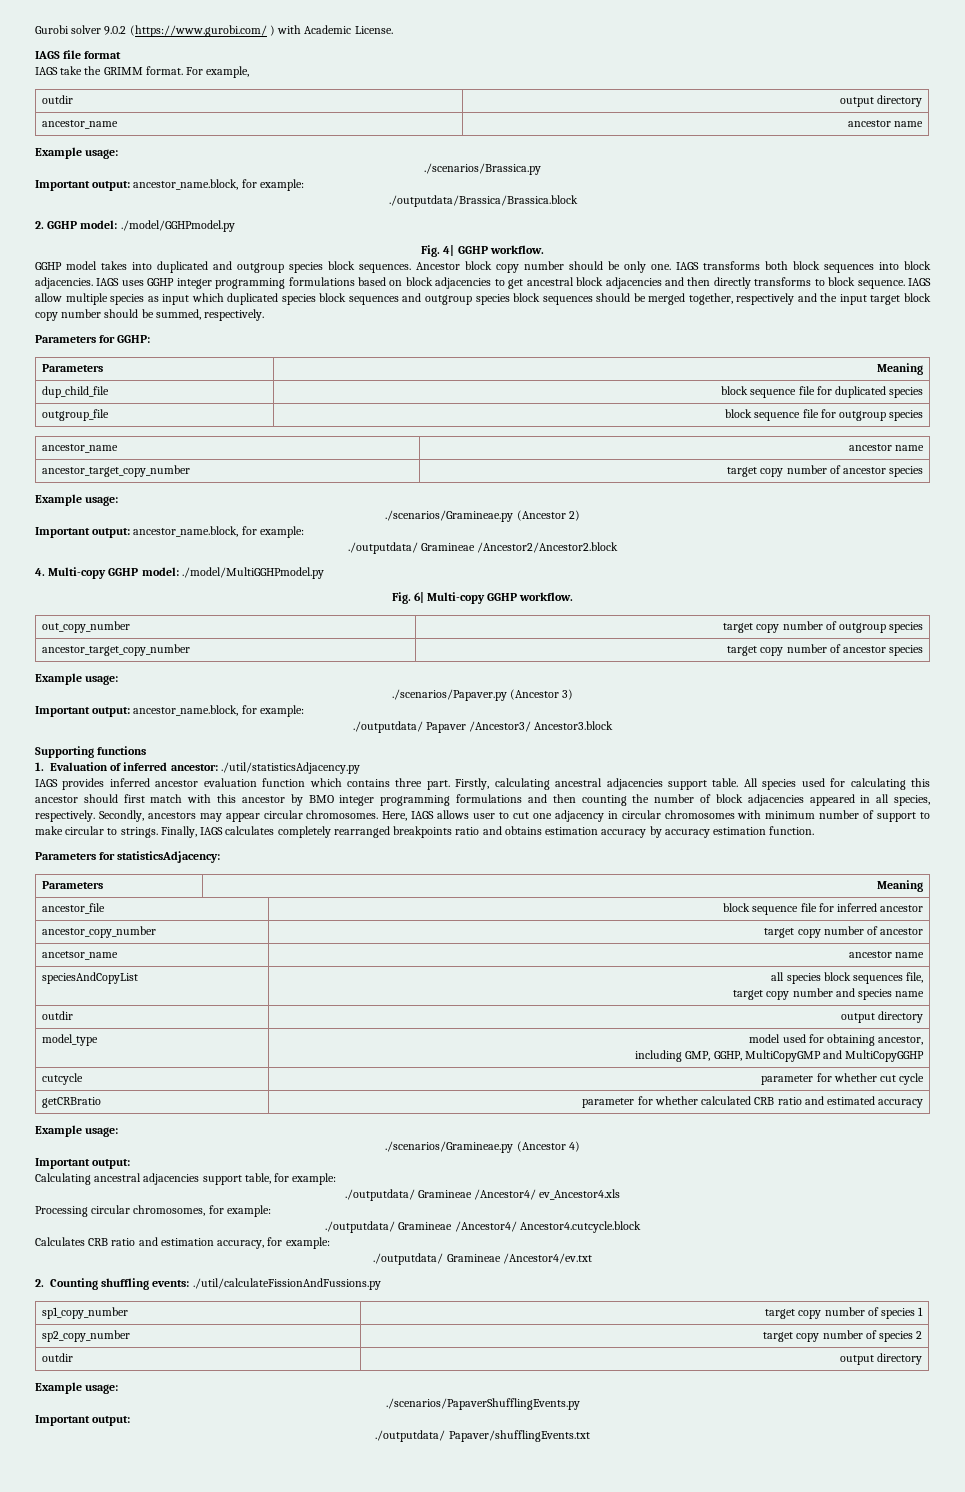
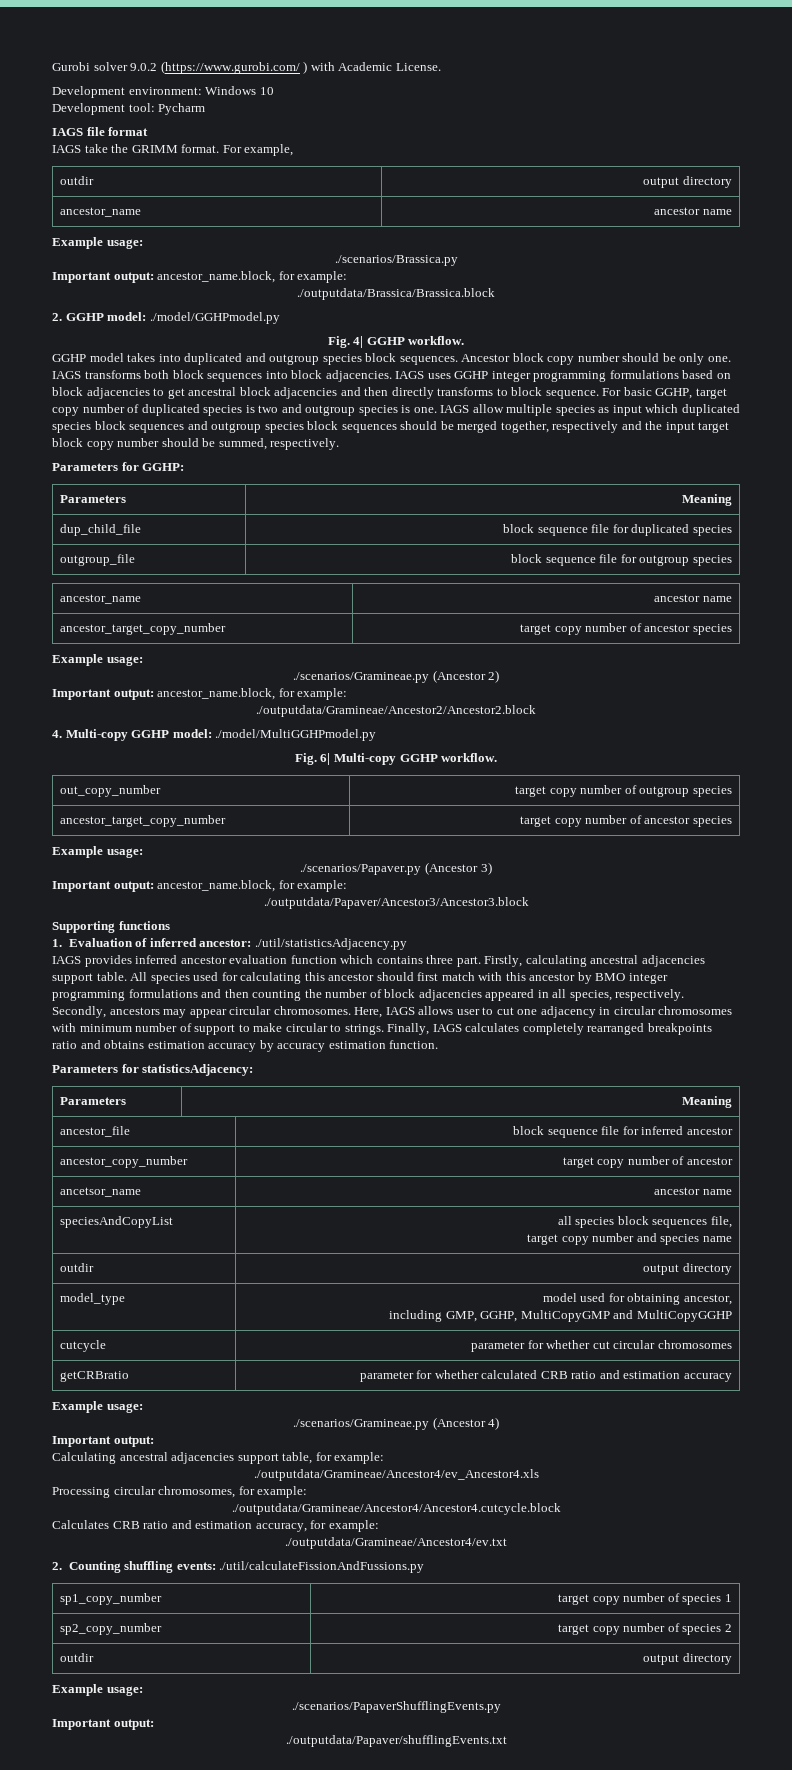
(393, 30) none -> [52,86,274,98] [52,103,206,115] // Development environment: Windows 10 // Development tool: Pycharm
(905, 284) none -> [602,387,727,399] [52,404,437,416] For basic GGHP, target copy number of duplicated species is two and outgroup species is one.
[347,542,619,554] ./outputdata/ Gramineae /Ancestor2/Ancestor2.block -> [256,705,536,717] ./outputdata/Gramineae/Ancestor2/Ancestor2.block
[352,721,614,733] ./outputdata/ Papaver /Ancestor3/ Ancestor3.block -> [263,897,529,909] ./outputdata/Papaver/Ancestor3/Ancestor3.block
[899,1073,925,1085] cycle -> [613,1340,732,1349] circular chromosomes
[827,1096,876,1105] estimated -> [623,1371,681,1379] estimation
[344,1189,621,1201] ./outputdata/ Gramineae /Ancestor4/ ev_Ancestor4.xls -> [253,1469,539,1481] ./outputdata/Gramineae/Ancestor4/ev_Ancestor4.xls
[325,1221,641,1233] ./outputdata/ Gramineae /Ancestor4/ Ancestor4.cutcycle.block -> [231,1503,561,1515] ./outputdata/Gramineae/Ancestor4/Ancestor4.cutcycle.block
[373,1253,592,1265] ./outputdata/ Gramineae /Ancestor4/ev.txt -> [285,1537,507,1549] ./outputdata/Gramineae/Ancestor4/ev.txt
[375,1430,590,1442] ./outputdata/ Papaver/shufflingEvents.txt -> [285,1735,507,1747] ./outputdata/Papaver/shufflingEvents.txt

